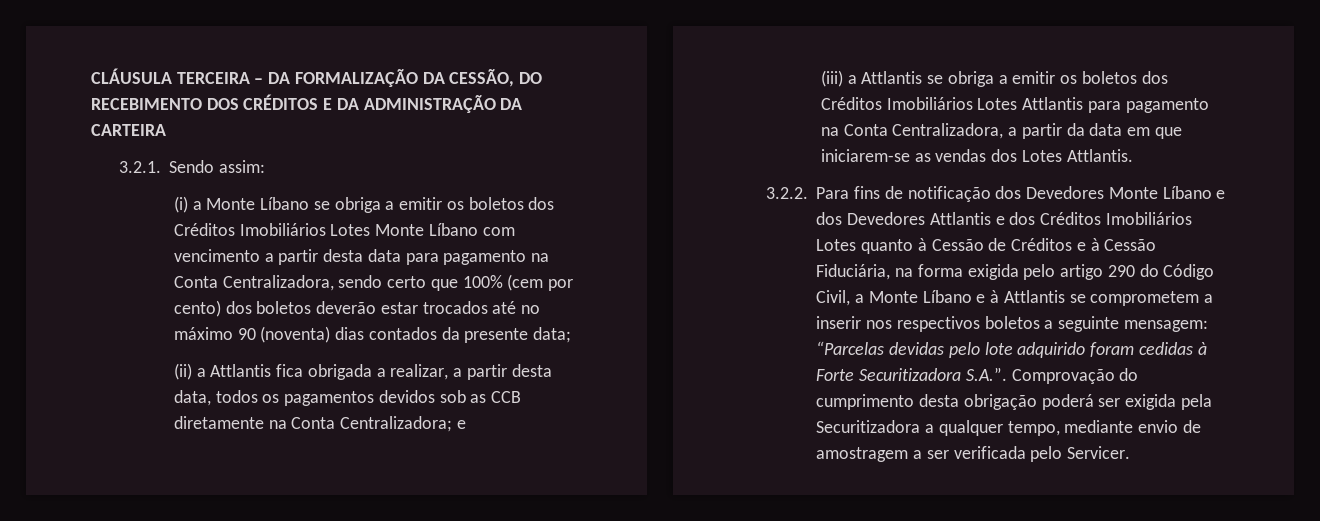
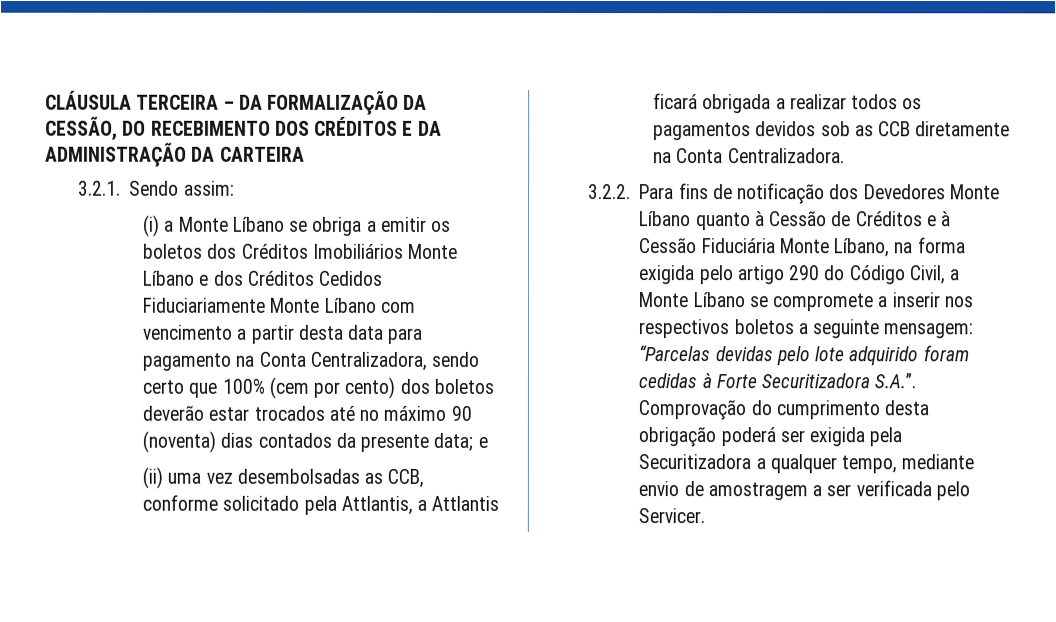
[330,224,371,236] Lotes -> [408,243,459,259] [143,270,384,286] [142,297,267,313] Monte Líbano e dos Créditos Cedidos Fiduciariamente
(572, 335) none -> [477,436,488,448] e
[196,364,304,377] a Attlantis fica -> [167,468,425,488] [142,494,500,515] [653,93,699,110] uma vez desembolsadas as CCB, conforme solicitado pela Attlantis, a Attlantis ficará
[390,364,552,380] [174,390,212,406] realizar, a partir desta data, -> [789,94,847,110] realizar
[340,416,466,432] [821,70,1168,87] [821,97,1209,113] [821,123,1182,139] [821,149,1133,162] Centralizadora; e // (iii) a Attlantis se obriga a emitir os boletos dos Créditos Imobiliários Lotes Attlantis para pagamento na Conta Centralizadora, a partir da data em que iniciarem-se as vendas dos Lotes Attlantis. -> [727,148,845,164] Centralizadora.
[1216,190,1226,199] [816,212,1192,225] [816,239,857,251] e dos Devedores Attlantis e dos Créditos Imobiliários Lotes -> (692, 219) none
[816,264,891,280] Fiduciária, -> [701,238,891,258] Fiduciária Monte Líbano,
[976,290,1200,306] e à Attlantis se comprometem -> [749,293,875,312] se compromete

